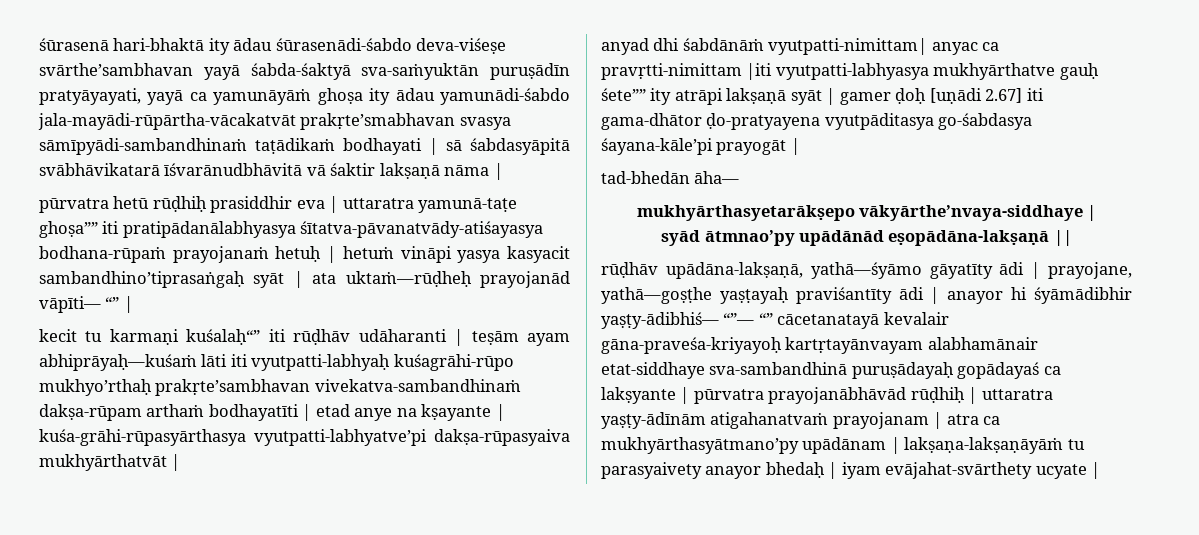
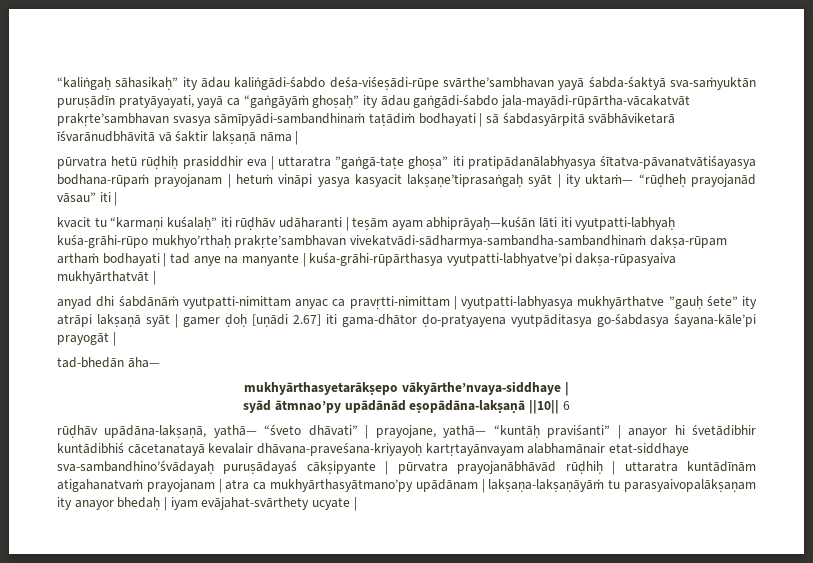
[39,38,507,55] śūrasenā hari-bhaktā ity ādau śūrasenādi-śabdo deva-viśeṣe -> [57,76,439,90] “kaliṅgaḥ sāhasikaḥ” ity ādau kaliṅgādi-śabdo deśa-viśeṣādi-rūpe
[213,88,571,105] [38,113,456,130] yamunāyāṁ ghoṣa ity ādau yamunādi-śabdo jala-mayādi-rūpārtha-vācakatvāt prakṛte’smabhavan -> [243,94,690,108] [57,113,169,126] “gaṅgāyāṁ ghoṣaḥ” ity ādau gaṅgādi-śabdo jala-mayādi-rūpārtha-vācakatvāt prakṛte’sambhavan
[255,138,335,154] taṭādikaṁ -> [368,113,415,126] taṭādiṁ
[470,138,570,155] [39,163,160,176] śabdasyāpitā svābhāvikatarā -> [502,112,676,126] śabdasyārpitā svābhāviketarā
[418,198,518,213] [39,221,544,238] [39,246,322,263] yamunā-taṭe ghoṣa”” iti pratipādanālabhyasya śītatva-pāvanatvādy-atiśayasya bodhana-rūpaṁ prayojanaṁ hetuḥ -> [335,155,756,169] [57,174,223,187] ”gaṅgā-taṭe ghoṣa” iti pratipādanālabhyasya śītatva-pāvanatvātiśayasya bodhana-rūpaṁ prayojanam
[39,271,570,288] [39,296,133,313] [39,329,261,345] sambandhino’tiprasaṅgaḥ syāt | ata uktaṁ—rūḍheḥ prayojanād vāpīti— “” | // kecit tu karmaṇi kuśalaḥ“” -> [407,174,756,188] [57,192,118,206] [57,216,217,230] lakṣaṇe’tiprasaṅgaḥ syāt | ity uktaṁ— “rūḍheḥ prayojanād vāsau” iti | // kvacit tu “karmaṇi kuśalaḥ”
[39,354,197,371] abhiprāyaḥ—kuśaṁ -> [426,216,536,230] abhiprāyaḥ—kuśān
[393,354,514,371] kuśagrāhi-rūpo -> [57,234,148,248] kuśa-grāhi-rūpo
[314,379,521,392] vivekatva-sambandhinaṁ -> [349,235,646,248] vivekatvādi-sādharmya-sambandha-sambandhinaṁ
[208,404,505,421] [39,429,246,446] bodhayatīti | etad anye na kṣayante | kuśa-grāhi-rūpasyārthasya -> [102,252,444,267] bodhayati | tad anye na manyante | kuśa-grāhi-rūpārthasya
[768,38,928,55] vyutpatti-nimittam| -> [182,296,291,309] vyutpatti-nimittam
[746,63,773,80] |iti -> [453,296,457,310] |
[1059,63,1099,80] [601,88,646,101] gauḥ śete”” -> [668,295,738,309] ”gauḥ śete”
[1053,230,1072,246] || -> [528,400,570,414] ||10|| 6
[810,262,1132,279] [601,287,1132,304] [601,312,773,329] yathā—śyāmo gāyatīty ādi | prayojane, yathā—goṣṭhe yaṣṭayaḥ praviśantīty ādi | anayor hi śyāmādibhir yaṣṭy-ādibhiś— “”— “” -> [213,424,756,439] [57,442,124,454] yathā— “śveto dhāvati” | prayojane, yathā— “kuntāḥ praviśanti” | anayor hi śvetādibhir kuntādibhiś
[601,337,782,354] gāna-praveśa-kriyayoḥ -> [256,442,422,456] dhāvana-praveśana-kriyayoḥ
[709,362,1061,379] [601,387,676,404] sva-sambandhinā puruṣādayaḥ gopādayaś ca lakṣyante -> [57,460,376,474] sva-sambandhino’śvādayaḥ puruṣādayaś cākṣipyante
[601,412,706,429] yaṣṭy-ādīnām -> [687,461,757,472] kuntādīnām
[601,462,702,479] parasyaivety -> [623,479,756,492] [57,497,72,510] parasyaivopalākṣaṇam ity

